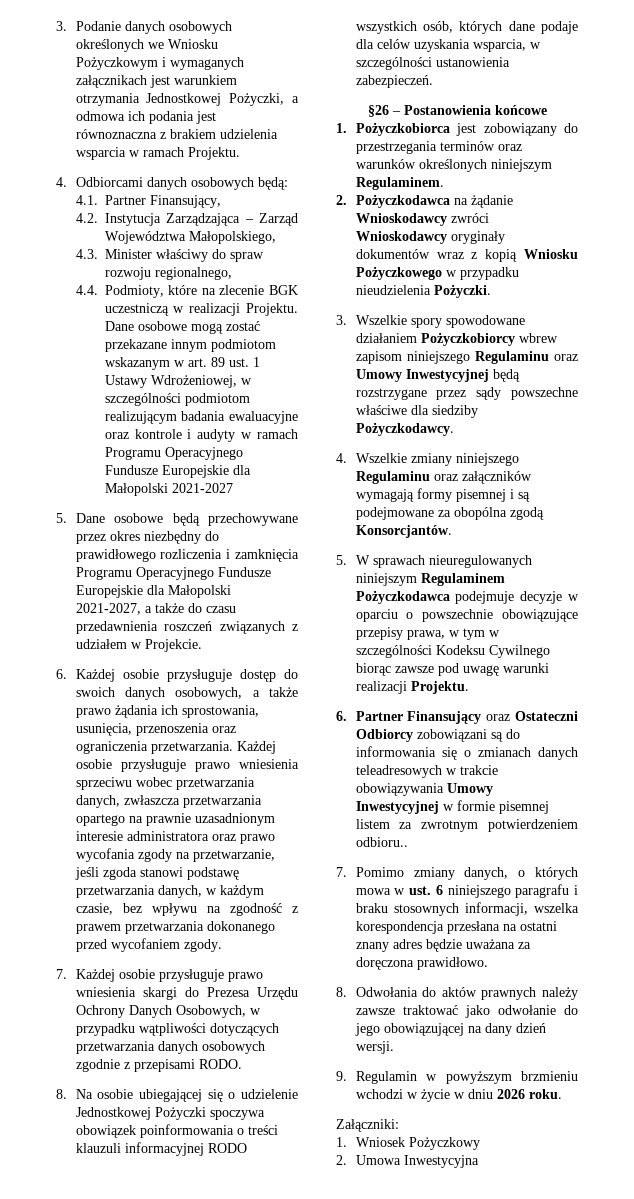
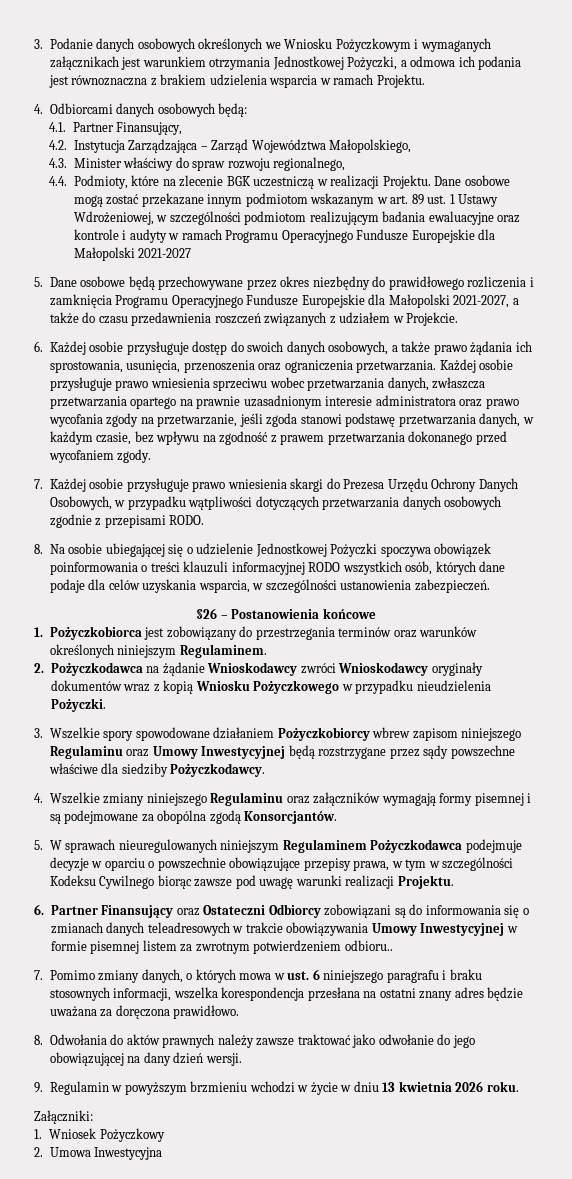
(493, 1094) none -> [382,1081,452,1092] 13 kwietnia

